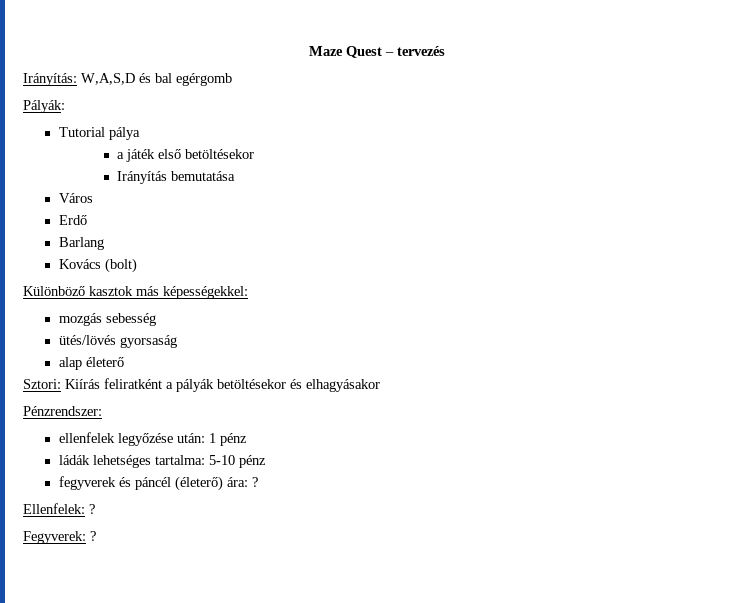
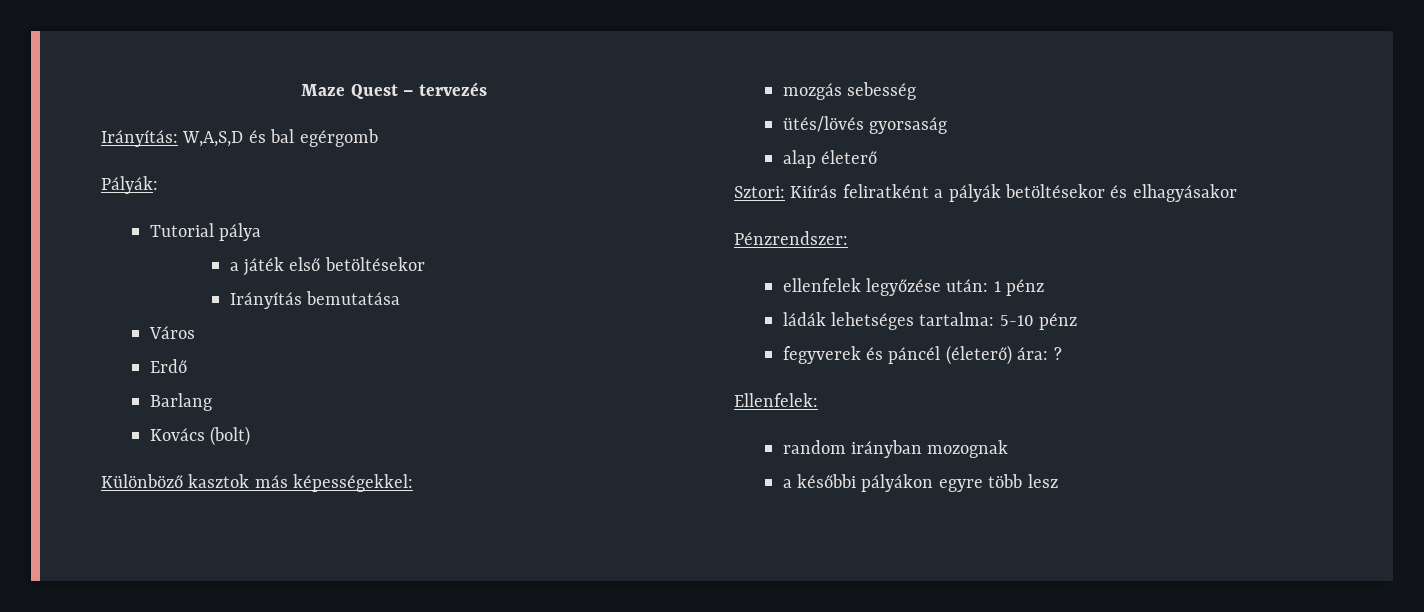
[89,504,95,514] [23,531,96,544] ? // Fegyverek: ? -> [782,440,1009,458] [782,474,1058,492] // random irányban mozognak // a későbbi pályákon egyre több lesz

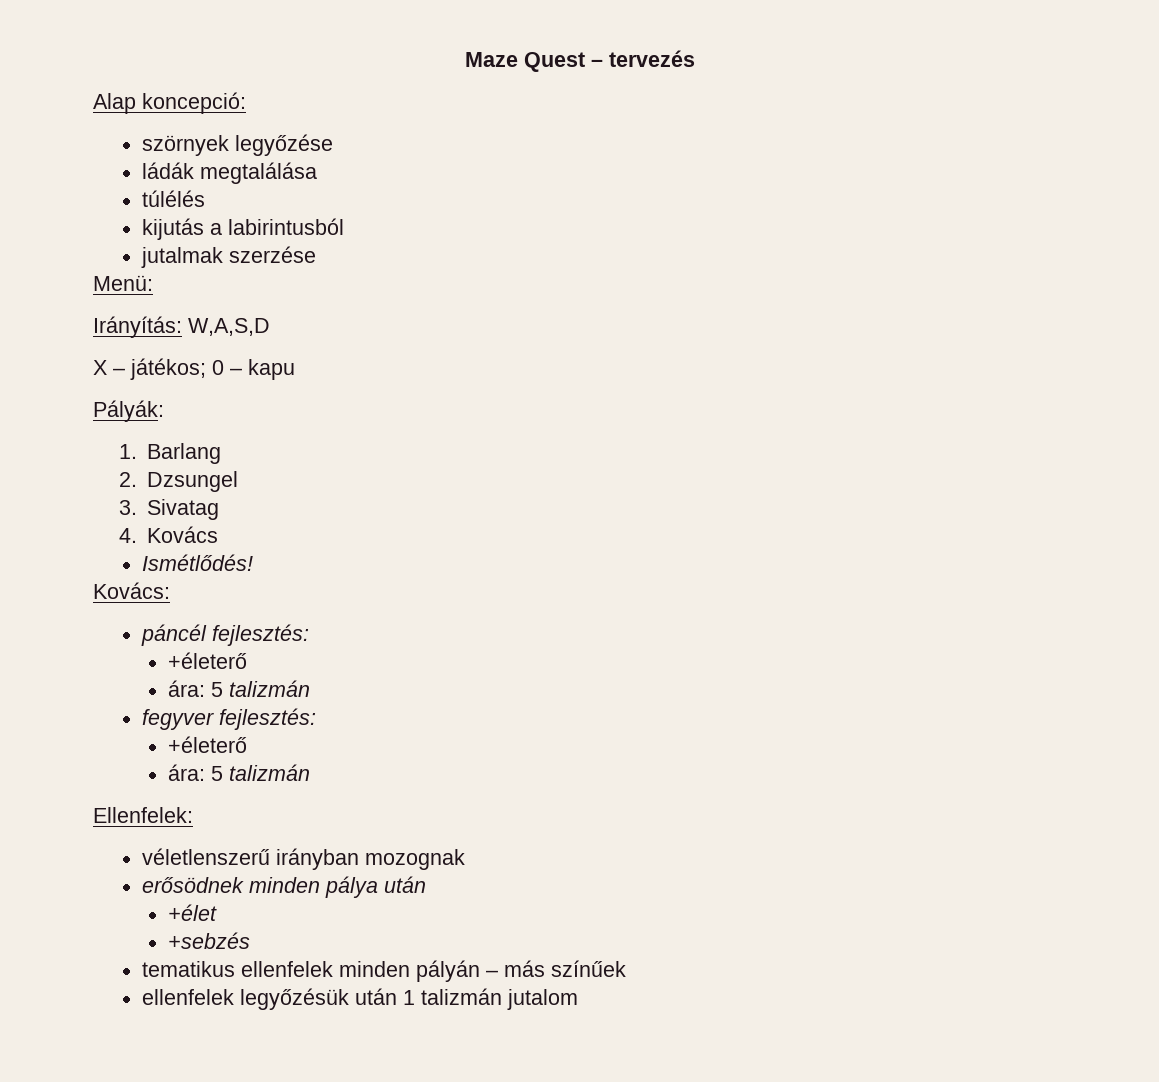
[101,129,378,147] [101,176,158,194] [149,223,262,241] [229,257,425,276] [229,291,400,309] [148,326,195,339] [149,359,187,373] [149,393,212,411] [149,426,251,446] [101,474,414,492] [782,82,917,100] [782,116,948,134] [782,150,878,168] [734,184,1237,202] [734,231,848,245] [782,278,1045,296] [782,312,1078,330] [782,345,1062,365] Irányítás: W,A,S,D és bal egérgomb // Pályák: // Tutorial pálya // a játék első betöltésekor // Irányítás bemutatása // Város // Erdő // Barlang // Kovács (bolt) // Különböző kasztok más képességekkel: // mozgás sebesség // ütés/lövés gyorsaság // alap életerő // Sztori: Kiírás feliratként a pályák betöltésekor és elhagyásakor // Pénzrendszer: // ellenfelek legyőzése után: 1 pénz // ládák lehetséges tartalma: 5-10 pénz // fegyverek és páncél (életerő) ára: ? -> [93,92,246,114] [142,134,334,156] [142,162,318,184] [142,190,206,207] [142,218,345,240] [141,246,317,268] [93,275,153,291] [93,316,270,338] [93,358,295,380] [93,400,164,422] [118,443,222,464] [118,471,239,492] [118,499,220,520] [118,526,219,543] [142,554,254,571] [93,582,170,599] [141,624,310,646] [168,652,248,669] [168,680,311,697] [142,708,317,730] [168,736,248,753] [168,764,311,781] Alap koncepció: // szörnyek legyőzése // ládák megtalálása // túlélés // kijutás a labirintusból // jutalmak szerzése // Menü: // Irányítás: W,A,S,D // X – játékos; 0 – kapu // Pályák: // 1. Barlang // 2. Dzsungel // 3. Sivatag // 4. Kovács // Ismétlődés! // Kovács: // páncél fejlesztés: // +életerő // ára: 5 talizmán // fegyver fejlesztés: // +életerő // ára: 5 talizmán
[782,440,846,454] random -> [142,848,271,865] véletlenszerű
[782,474,1058,492] a későbbi pályákon egyre több lesz -> [142,876,427,898] [168,904,218,921] [168,932,251,949] [142,960,627,982] [142,988,579,1010] erősödnek minden pálya után // +élet // +sebzés // tematikus ellenfelek minden pályán – más színűek // ellenfelek legyőzésük után 1 talizmán jutalom

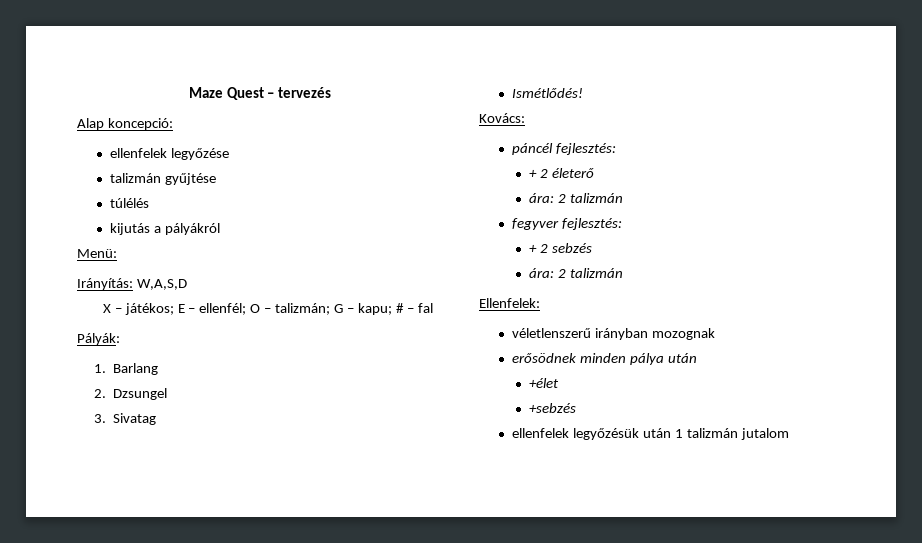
[142,135,230,156] szörnyek -> [110,148,168,158] ellenfelek
[142,162,318,184] ládák megtalálása -> [110,173,216,185] talizmán gyűjtése
[228,218,345,235] [141,246,317,268] labirintusból // jutalmak szerzése -> [164,223,220,235] pályákról
[212,359,295,380] 0 – kapu -> [177,303,433,315] E – ellenfél; O – talizmán; G – kapu; # – fal
[118,526,219,543] // 4. Kovács -> (157, 419) none
[168,652,248,669] [168,680,224,697] +életerő // ára: 5 -> [529,168,594,178] [529,193,567,203] + 2 életerő // ára: 2
[168,736,248,753] [168,764,224,781] +életerő // ára: 5 -> [529,243,592,253] [529,268,567,278] + 2 sebzés // ára: 2
[142,960,627,982] // tematikus ellenfelek minden pályán – más színűek -> (577, 408) none

